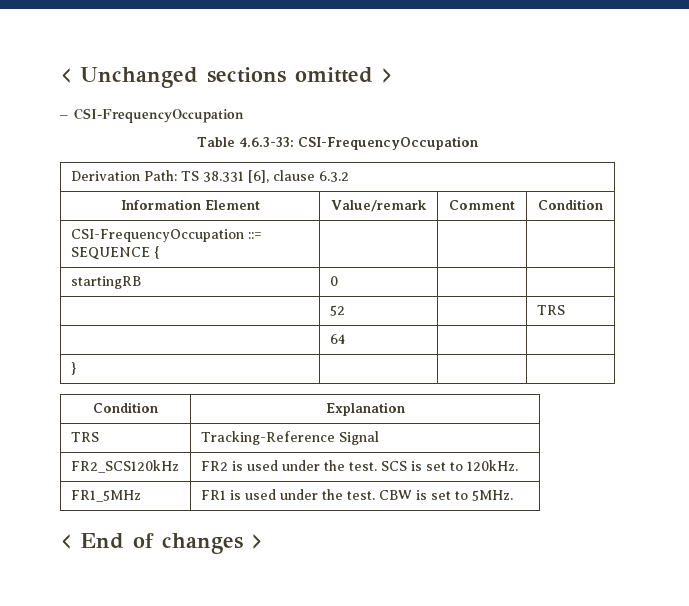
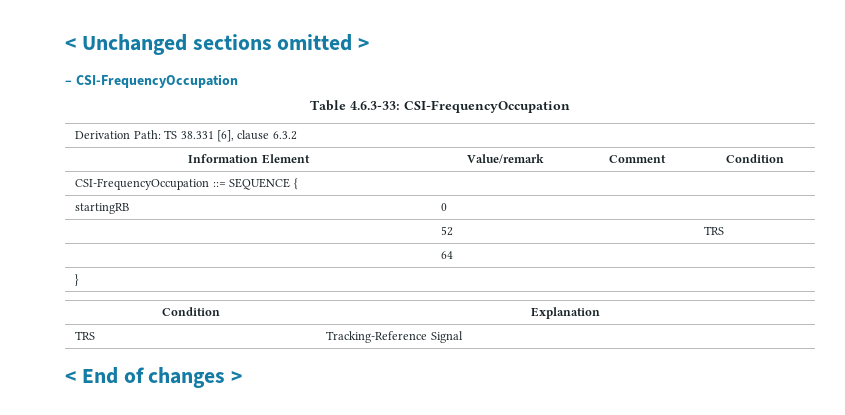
[70,460,179,473] [200,460,518,471] [70,490,141,502] [200,489,513,501] // FR2_SCS120kHz | FR2 is used under the test. SCS is set to 120kHz. // FR1_5MHz | FR1 is used under the test. CBW is set to 5MHz. -> (463, 337) none

